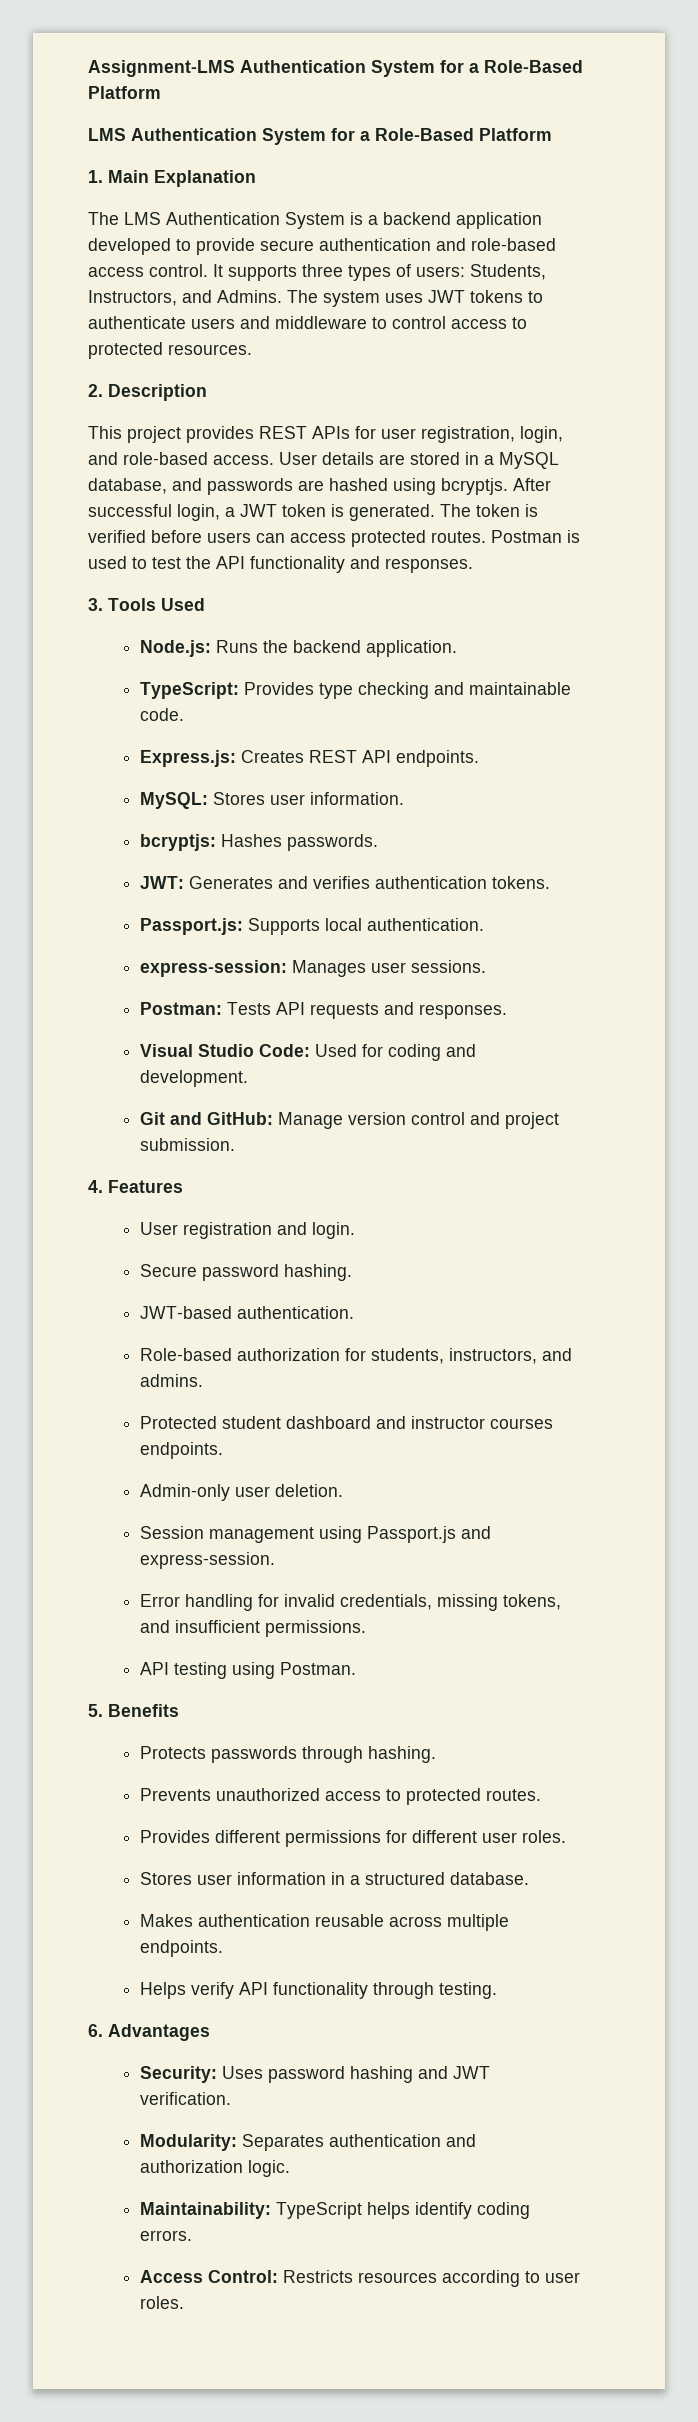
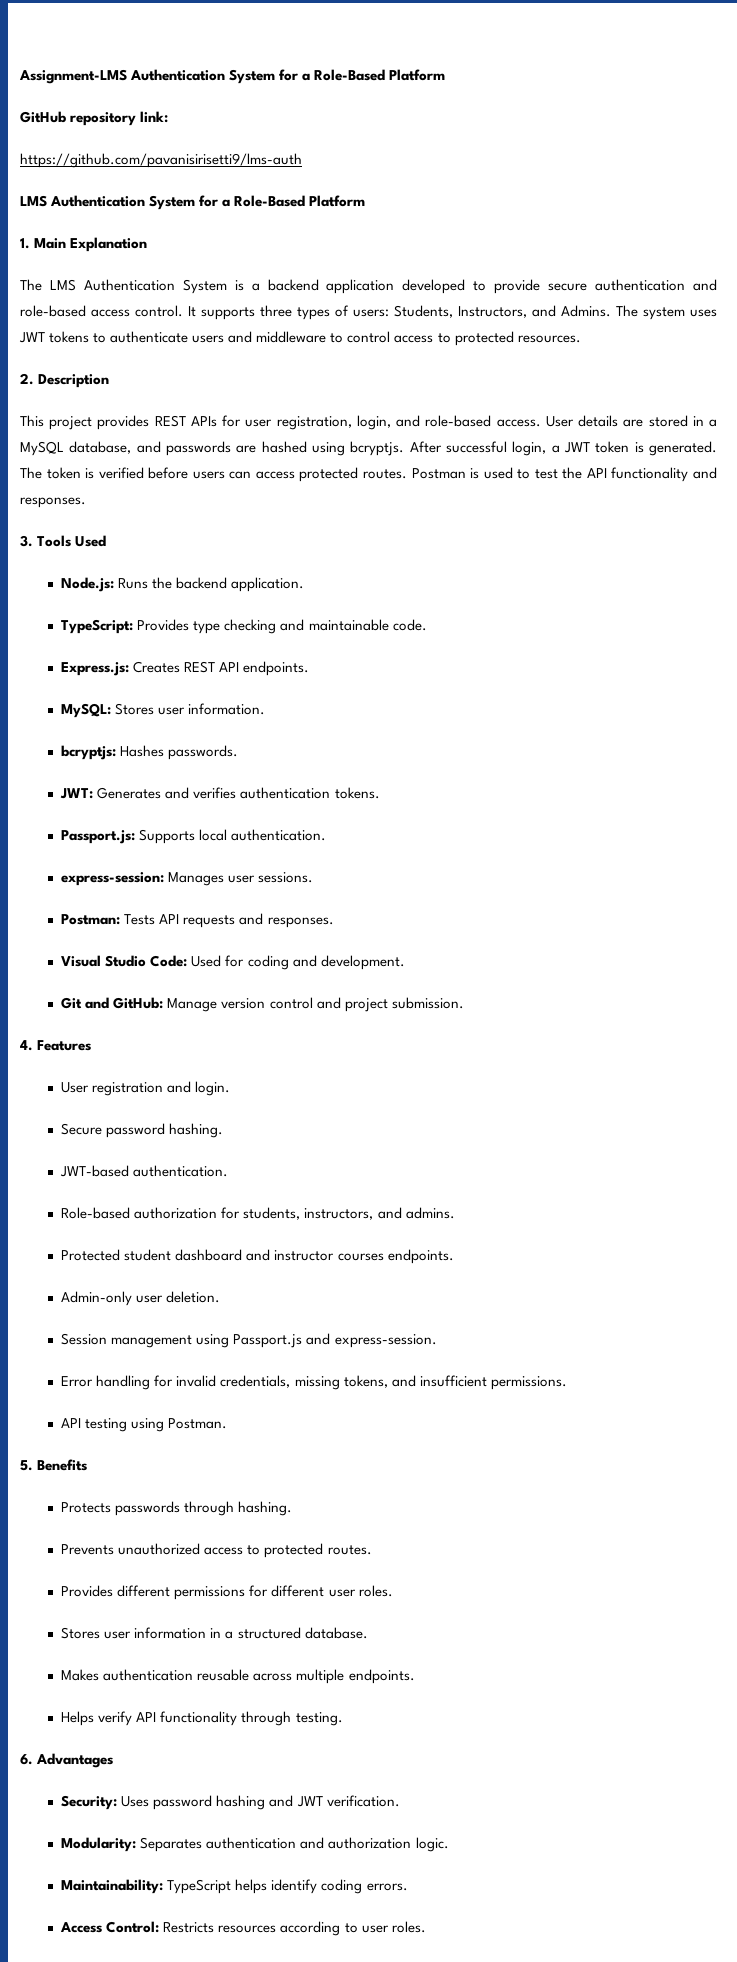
(161, 92) none -> [20,111,169,126] [20,153,302,168] // GitHub repository link: // https://github.com/pavanisirisetti9/lms-auth

